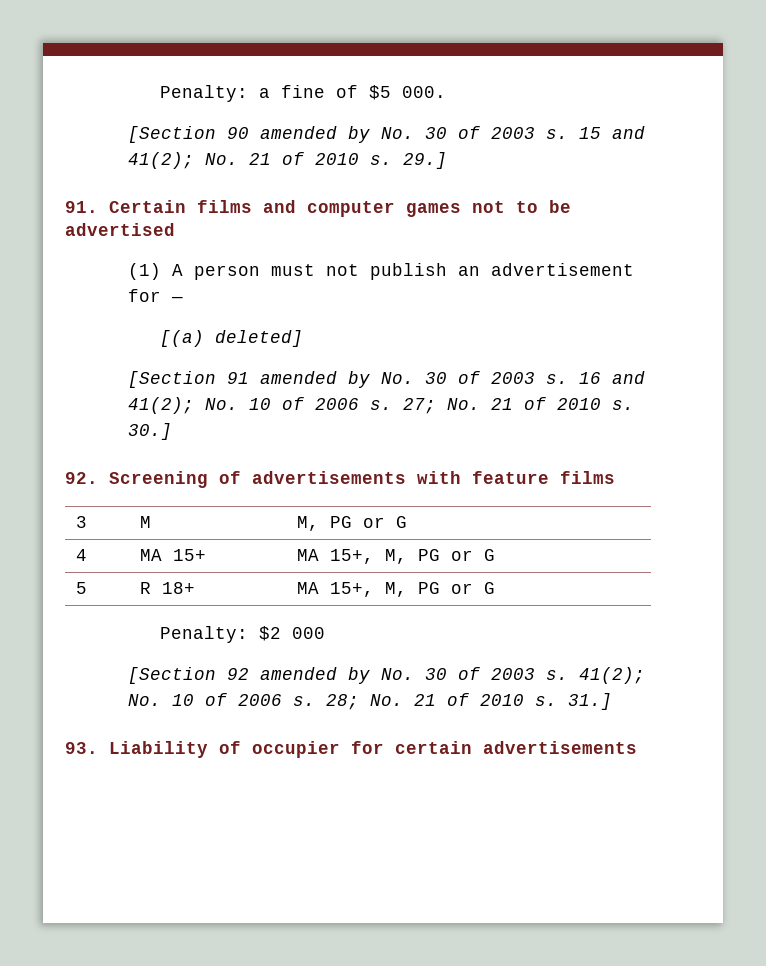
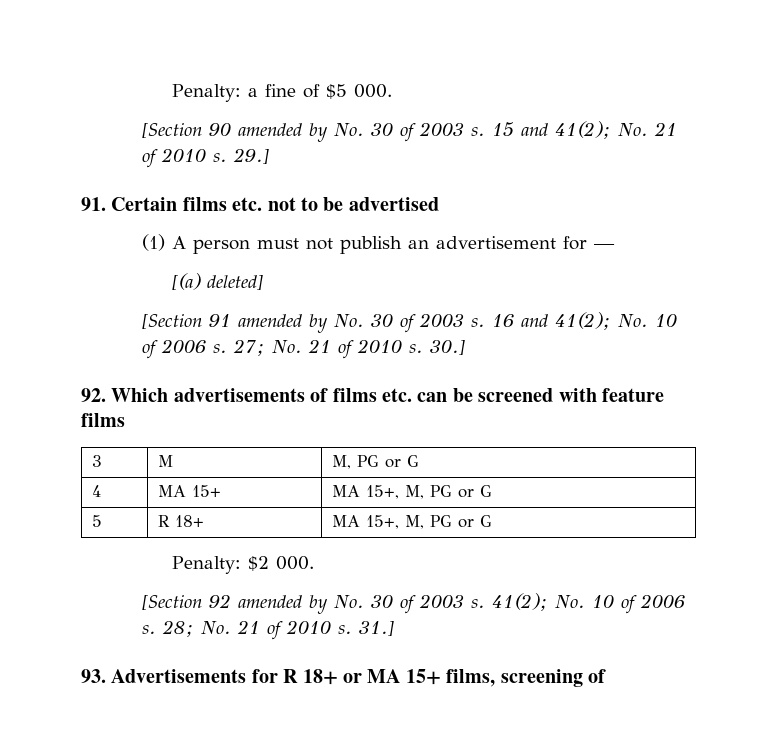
[263,200,461,217] and computer games -> [232,197,263,211] etc.
[109,471,406,488] Screening of advertisements -> [111,388,554,402] Which advertisements of films etc. can be screened
[292,627,326,639] 000 -> [276,556,315,570] 000.
[109,741,637,758] Liability of occupier for certain advertisements -> [111,669,606,687] Advertisements for R 18+ or MA 15+ films, screening of

